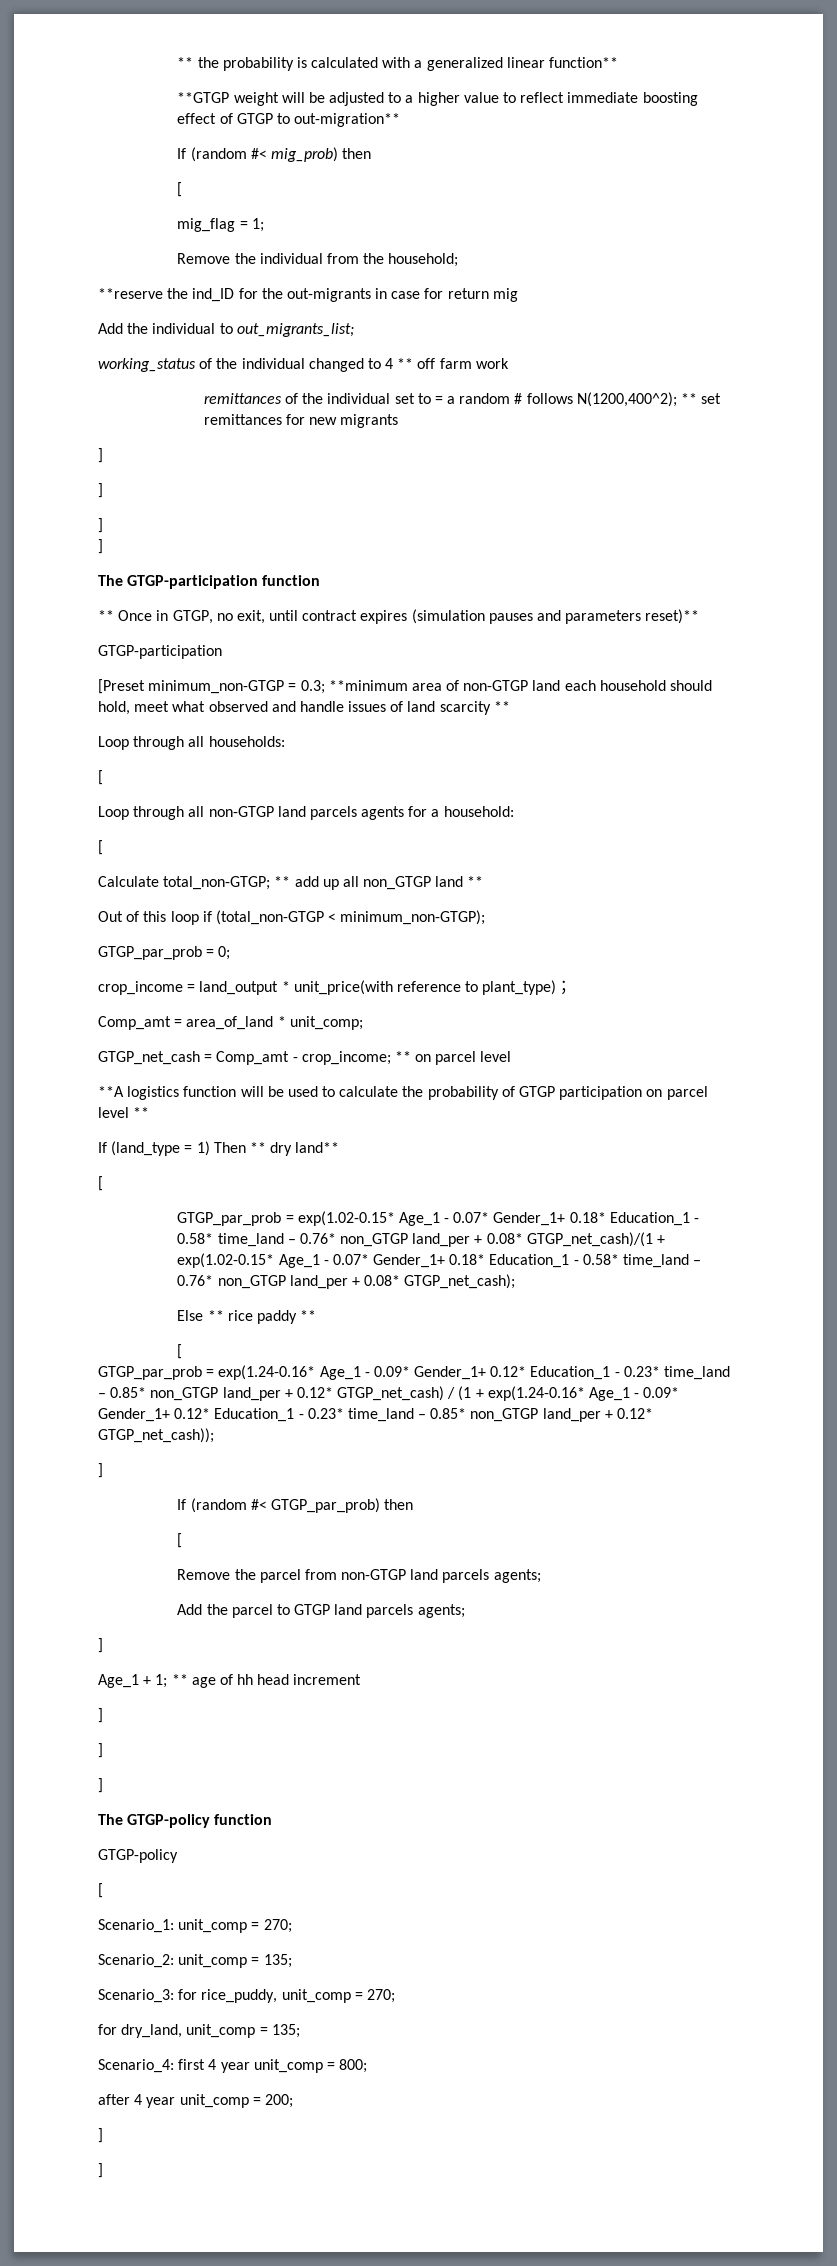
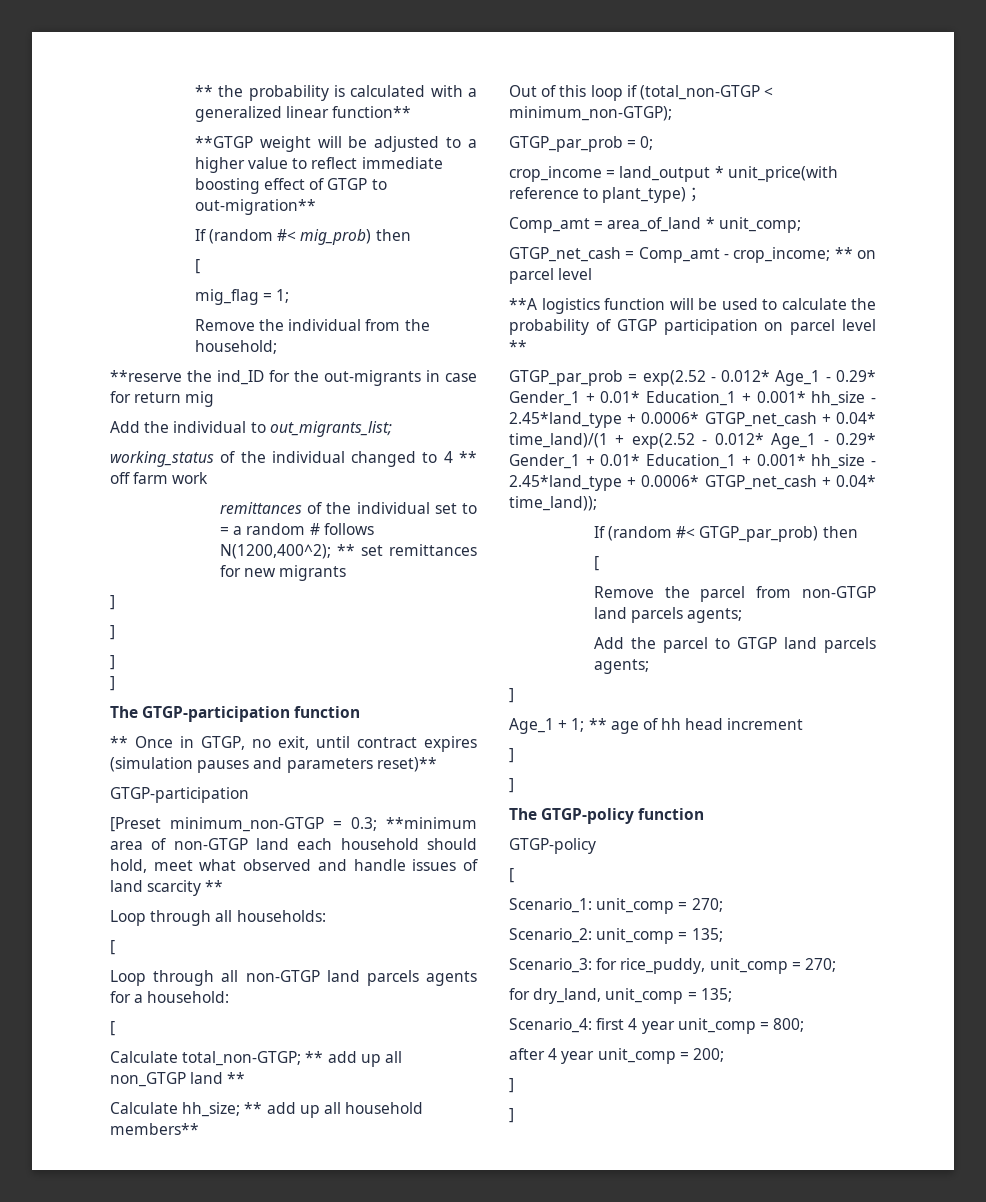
(484, 881) none -> [110,1102,424,1118] [110,1123,199,1135] // Calculate hh_size; ** add up all household members**
[98,1141,340,1156] [98,1176,103,1191] [177,1211,700,1226] [177,1232,666,1247] [177,1253,702,1268] [177,1274,516,1289] [177,1310,317,1324] [177,1344,183,1359] [98,1365,731,1380] [98,1386,680,1401] [98,1408,654,1422] [98,1428,214,1443] [98,1463,103,1478] If (land_type = 1) Then ** dry land** // [ // GTGP_par_prob = exp(1.02-0.15* Age_1 - 0.07* Gender_1+ 0.18* Education_1 - 0.58* time_land – 0.76* non_GTGP land_per + 0.08* GTGP_net_cash)/(1 + exp(1.02-0.15* Age_1 - 0.07* Gender_1+ 0.18* Education_1 - 0.58* time_land – 0.76* non_GTGP land_per + 0.08* GTGP_net_cash); // Else ** rice paddy ** // [ // GTGP_par_prob = exp(1.24-0.16* Age_1 - 0.09* Gender_1+ 0.12* Education_1 - 0.23* time_land – 0.85* non_GTGP land_per + 0.12* GTGP_net_cash) / (1 + exp(1.24-0.16* Age_1 - 0.09* Gender_1+ 0.12* Education_1 - 0.23* time_land – 0.85* non_GTGP land_per + 0.12* GTGP_net_cash)); // ] -> [509,370,876,386] [509,391,876,406] [509,412,876,428] [509,433,876,449] [509,454,876,469] [509,475,876,491] [509,496,597,511] GTGP_par_prob = exp(2.52 - 0.012* Age_1 - 0.29* Gender_1 + 0.01* Education_1 + 0.001* hh_size - 2.45*land_type + 0.0006* GTGP_net_cash + 0.04* time_land)/(1 + exp(2.52 - 0.012* Age_1 - 0.29* Gender_1 + 0.01* Education_1 + 0.001* hh_size - 2.45*land_type + 0.0006* GTGP_net_cash + 0.04* time_land));
[98,1778,103,1793] // ] -> (514, 785) none

